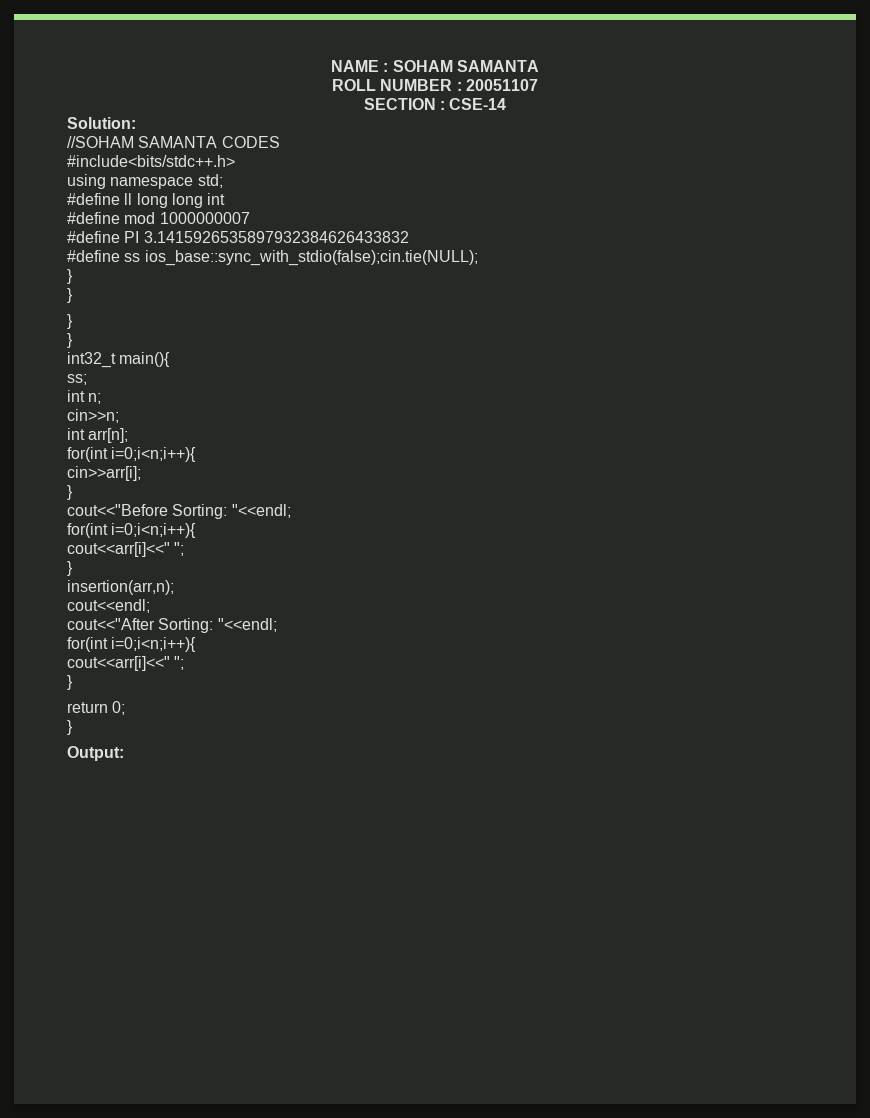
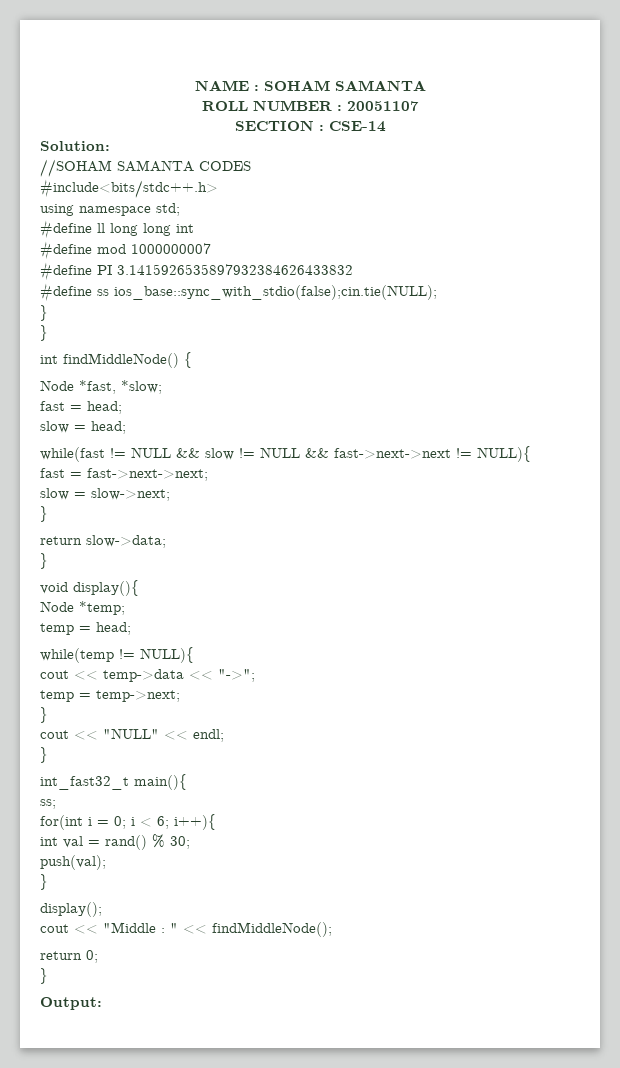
[67,314,73,329] [67,333,73,348] [67,352,171,368] [67,374,87,385] [67,390,102,404] [67,409,119,423] [67,428,129,443] [67,447,197,462] [67,466,141,481] [67,485,73,500] [67,504,291,519] [67,523,197,538] [67,542,185,557] [67,561,73,576] [67,580,174,595] [67,599,150,613] [67,618,277,633] [67,637,197,652] [67,656,185,671] [67,675,73,690] } // } // int32_t main(){ // ss; // int n; // cin>>n; // int arr[n]; // for(int i=0;i<n;i++){ // cin>>arr[i]; // } // cout<<"Before Sorting: "<<endl; // for(int i=0;i<n;i++){ // cout<<arr[i]<<" "; // } // insertion(arr,n); // cout<<endl; // cout<<"After Sorting: "<<endl; // for(int i=0;i<n;i++){ // cout<<arr[i]<<" "; // } -> [40,352,192,368] [40,380,162,394] [40,401,122,414] [40,421,126,434] [40,446,531,462] [40,468,208,481] [40,488,170,501] [40,506,48,522] [40,535,166,548] [40,553,48,569] [40,580,139,596] [40,601,125,615] [40,622,131,635] [40,647,194,663] [40,669,255,682] [40,690,180,702] [40,707,48,723] [40,728,224,742] [40,747,48,763] [40,774,187,790] [40,799,56,809] [40,814,216,830] [40,834,190,850] [40,855,106,870] [40,874,48,890] [40,902,102,917] [40,922,332,937] int findMiddleNode() { // Node *fast, *slow; // fast = head; // slow = head; // while(fast != NULL && slow != NULL && fast->next->next != NULL){ // fast = fast->next->next; // slow = slow->next; // } // return slow->data; // } // void display(){ // Node *temp; // temp = head; // while(temp != NULL){ // cout << temp->data << "->"; // temp = temp->next; // } // cout << "NULL" << endl; // } // int_fast32_t main(){ // ss; // for(int i = 0; i < 6; i++){ // int val = rand() % 30; // push(val); // } // display(); // cout << "Middle : " << findMiddleNode();

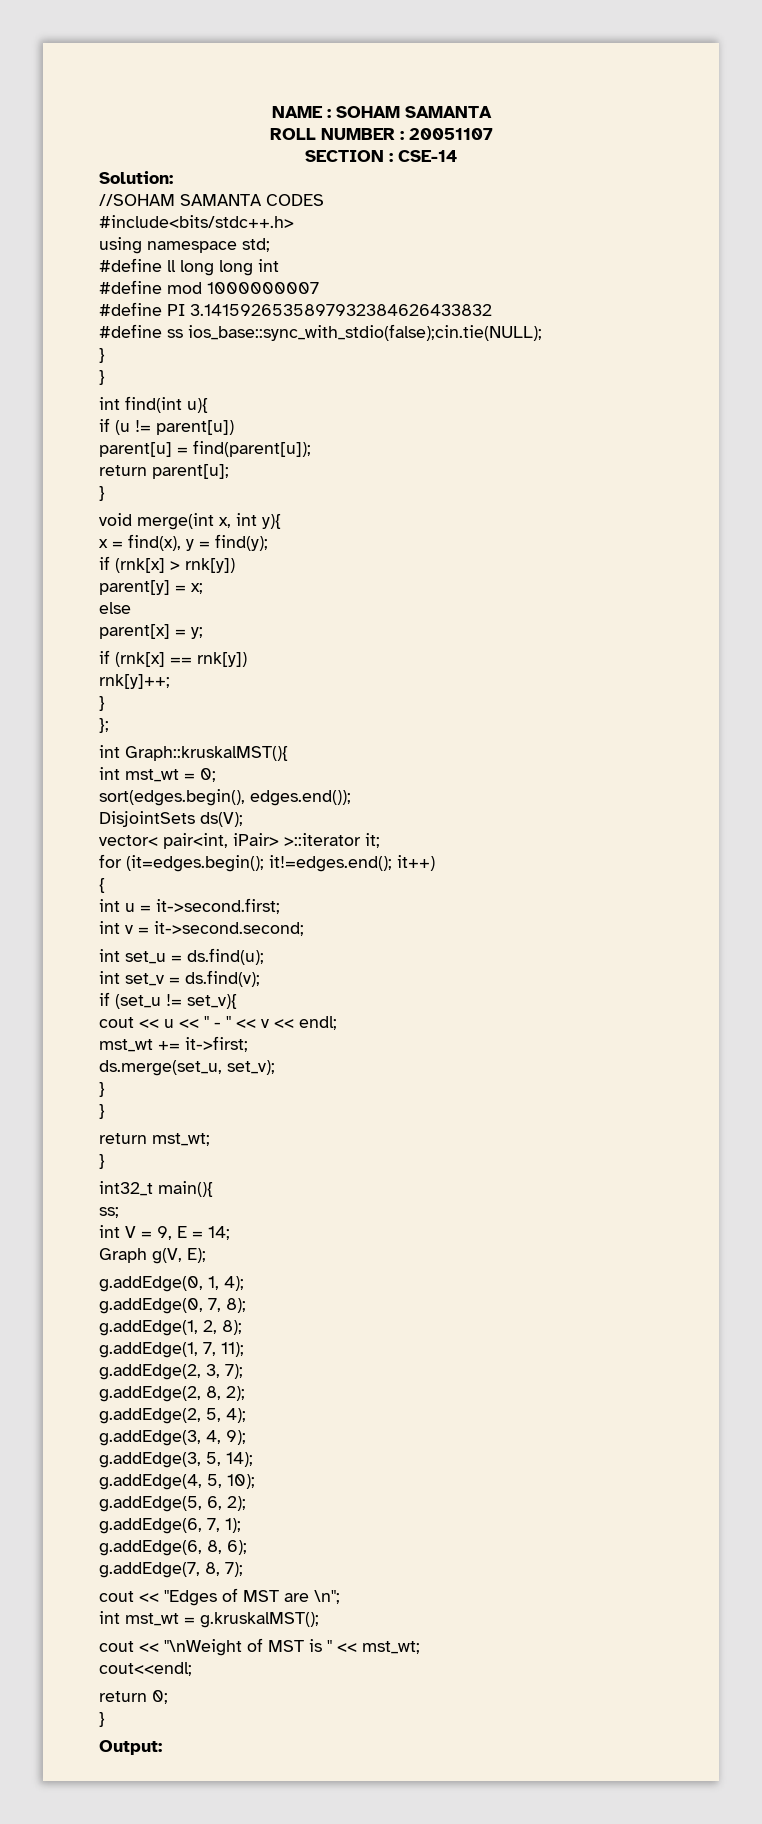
[63,352,192,368] [40,380,162,394] [40,401,122,414] [40,421,126,434] [40,446,531,462] [40,468,208,481] [40,488,170,501] findMiddleNode() { // Node *fast, *slow; // fast = head; // slow = head; // while(fast != NULL && slow != NULL && fast->next->next != NULL){ // fast = fast->next->next; // slow = slow->next; -> [125,396,208,413] [99,418,234,435] [99,440,311,457] [99,464,229,479] [99,486,105,501] [99,513,281,530] [99,534,268,551] [99,556,235,573] [99,580,203,595] [99,602,131,614] [99,624,203,639] [99,650,247,667] [99,674,170,689] [99,696,105,711] [99,718,109,733] [99,745,288,761] [99,767,216,782] [99,789,351,806] [99,811,243,827] [99,833,380,849] [99,854,435,872] [99,878,105,893] [99,898,280,914] [99,921,304,936] [99,948,264,965] [99,970,260,987] [99,992,237,1009] [99,1016,337,1030] [99,1036,248,1052] [99,1060,275,1076] [99,1082,105,1097] find(int u){ // if (u != parent[u]) // parent[u] = find(parent[u]); // return parent[u]; // } // void merge(int x, int y){ // x = find(x), y = find(y); // if (rnk[x] > rnk[y]) // parent[y] = x; // else // parent[x] = y; // if (rnk[x] == rnk[y]) // rnk[y]++; // } // }; // int Graph::kruskalMST(){ // int mst_wt = 0; // sort(edges.begin(), edges.end()); // DisjointSets ds(V); // vector< pair<int, iPair> >::iterator it; // for (it=edges.begin(); it!=edges.end(); it++) // { // int u = it->second.first; // int v = it->second.second; // int set_u = ds.find(u); // int set_v = ds.find(v); // if (set_u != set_v){ // cout << u << " - " << v << endl; // mst_wt += it->first; // ds.merge(set_u, set_v); // }
[86,535,166,548] [40,553,48,569] [40,580,139,596] [40,601,125,615] [40,622,131,635] [40,647,194,663] [40,669,255,682] [40,690,180,702] [40,707,48,723] [40,728,224,742] [40,747,48,763] [40,774,187,790] [40,799,56,809] [40,814,216,830] [40,834,190,850] [40,855,106,870] [40,874,48,890] [40,902,102,917] [40,922,332,937] slow->data; // } // void display(){ // Node *temp; // temp = head; // while(temp != NULL){ // cout << temp->data << "->"; // temp = temp->next; // } // cout << "NULL" << endl; // } // int_fast32_t main(){ // ss; // for(int i = 0; i < 6; i++){ // int val = rand() % 30; // push(val); // } // display(); // cout << "Middle : " << findMiddleNode(); -> [152,1133,210,1146] [99,1154,105,1169] [99,1181,213,1197] [99,1207,119,1218] [99,1225,230,1240] [99,1248,206,1264] [99,1276,244,1292] [99,1298,246,1314] [99,1320,242,1336] [99,1342,244,1358] [99,1364,243,1380] [99,1386,245,1402] [99,1408,246,1424] [99,1430,246,1446] [99,1452,253,1468] [99,1474,255,1490] [99,1496,246,1512] [99,1518,241,1534] [99,1540,247,1556] [99,1562,243,1578] [99,1588,340,1606] [99,1611,319,1628] [99,1638,420,1656] [99,1662,192,1676] mst_wt; // } // int32_t main(){ // ss; // int V = 9, E = 14; // Graph g(V, E); // g.addEdge(0, 1, 4); // g.addEdge(0, 7, 8); // g.addEdge(1, 2, 8); // g.addEdge(1, 7, 11); // g.addEdge(2, 3, 7); // g.addEdge(2, 8, 2); // g.addEdge(2, 5, 4); // g.addEdge(3, 4, 9); // g.addEdge(3, 5, 14); // g.addEdge(4, 5, 10); // g.addEdge(5, 6, 2); // g.addEdge(6, 7, 1); // g.addEdge(6, 8, 6); // g.addEdge(7, 8, 7); // cout << "Edges of MST are \n"; // int mst_wt = g.kruskalMST(); // cout << "\nWeight of MST is " << mst_wt; // cout<<endl;

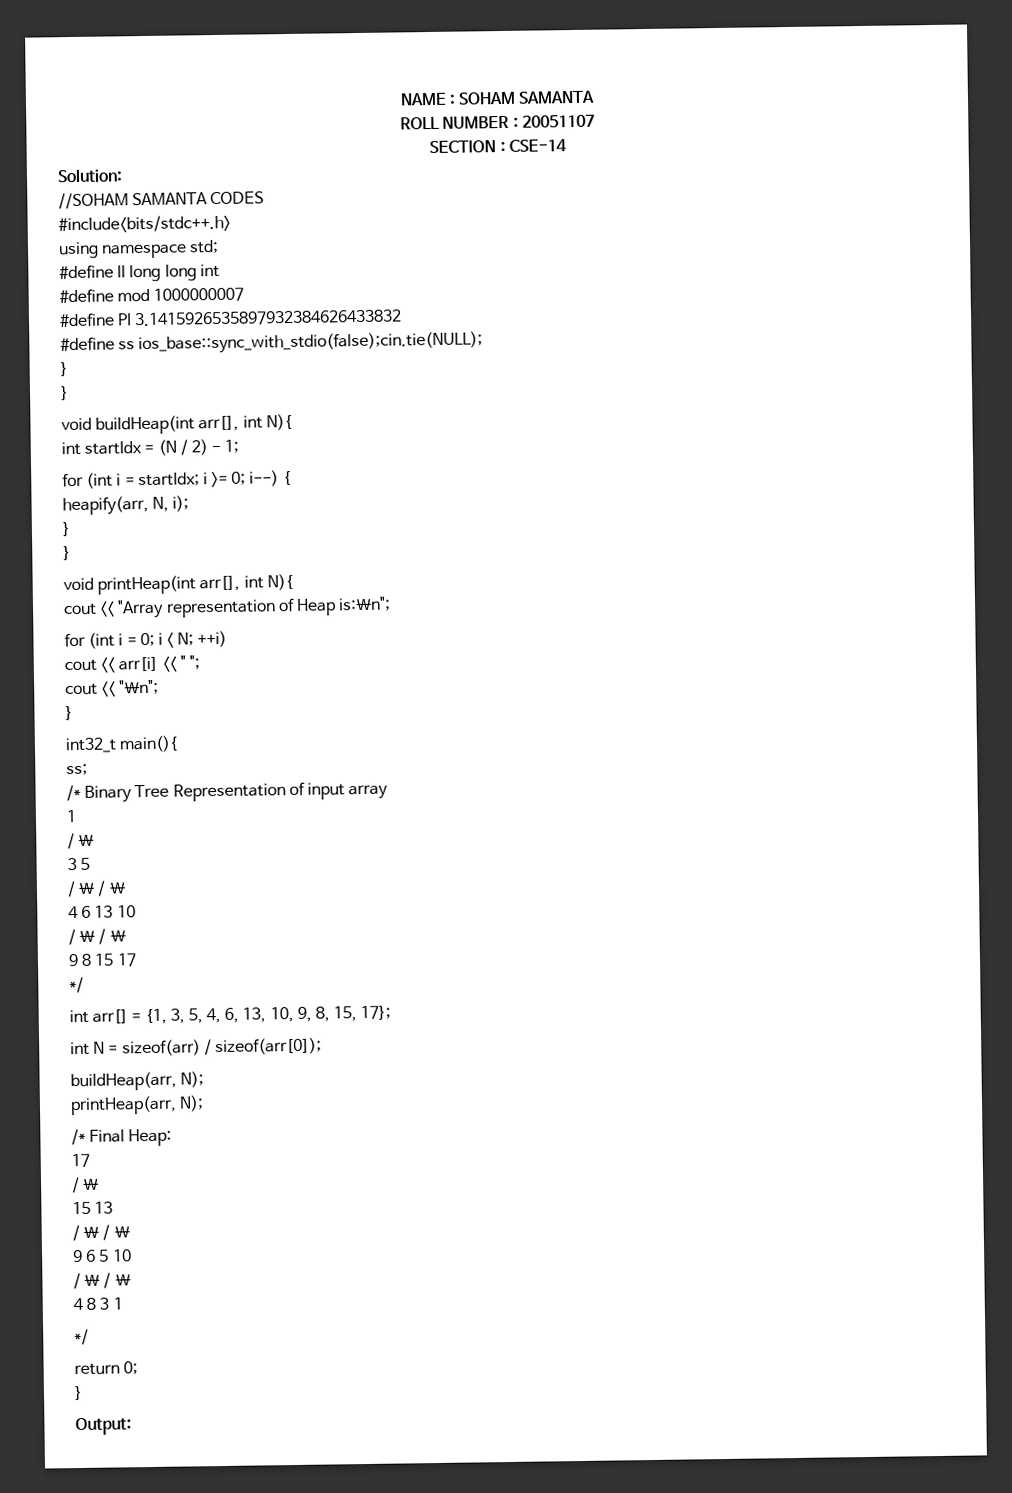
[99,396,208,413] [99,418,234,435] [99,440,311,457] [99,464,229,479] [99,486,105,501] [99,513,281,530] [99,534,268,551] [99,556,235,573] [99,580,203,595] [99,602,131,614] [99,624,203,639] [99,650,247,667] [99,674,170,689] [99,696,105,711] [99,718,109,733] [99,745,288,761] [99,767,216,782] [99,789,351,806] [99,811,243,827] [99,833,380,849] [99,854,435,872] [99,878,105,893] [99,898,280,914] [99,921,304,936] [99,948,264,965] [99,970,260,987] [99,992,237,1009] [99,1016,337,1030] [99,1036,248,1052] [99,1060,275,1076] [99,1082,105,1097] [99,1104,105,1119] [99,1133,210,1146] [99,1154,105,1169] [99,1181,213,1197] [99,1207,119,1218] [99,1225,230,1240] [99,1248,206,1264] [99,1276,244,1292] [99,1298,246,1314] [99,1320,242,1336] [99,1342,244,1358] [99,1364,243,1380] [99,1386,245,1402] [99,1408,246,1424] [99,1430,246,1446] [99,1452,253,1468] [99,1474,255,1490] [99,1496,246,1512] [99,1518,241,1534] [99,1540,247,1556] [99,1562,243,1578] [99,1588,340,1606] [99,1611,319,1628] [99,1638,420,1656] [99,1662,192,1676] int find(int u){ // if (u != parent[u]) // parent[u] = find(parent[u]); // return parent[u]; // } // void merge(int x, int y){ // x = find(x), y = find(y); // if (rnk[x] > rnk[y]) // parent[y] = x; // else // parent[x] = y; // if (rnk[x] == rnk[y]) // rnk[y]++; // } // }; // int Graph::kruskalMST(){ // int mst_wt = 0; // sort(edges.begin(), edges.end()); // DisjointSets ds(V); // vector< pair<int, iPair> >::iterator it; // for (it=edges.begin(); it!=edges.end(); it++) // { // int u = it->second.first; // int v = it->second.second; // int set_u = ds.find(u); // int set_v = ds.find(v); // if (set_u != set_v){ // cout << u << " - " << v << endl; // mst_wt += it->first; // ds.merge(set_u, set_v); // } // } // return mst_wt; // } // int32_t main(){ // ss; // int V = 9, E = 14; // Graph g(V, E); // g.addEdge(0, 1, 4); // g.addEdge(0, 7, 8); // g.addEdge(1, 2, 8); // g.addEdge(1, 7, 11); // g.addEdge(2, 3, 7); // g.addEdge(2, 8, 2); // g.addEdge(2, 5, 4); // g.addEdge(3, 4, 9); // g.addEdge(3, 5, 14); // g.addEdge(4, 5, 10); // g.addEdge(5, 6, 2); // g.addEdge(6, 7, 1); // g.addEdge(6, 8, 6); // g.addEdge(7, 8, 7); // cout << "Edges of MST are \n"; // int mst_wt = g.kruskalMST(); // cout << "\nWeight of MST is " << mst_wt; // cout<<endl; -> [61,413,292,435] [61,439,240,456] [62,470,291,489] [62,495,190,516] [62,522,71,537] [63,546,71,561] [63,573,293,595] [63,596,392,619] [64,630,228,649] [64,655,200,673] [65,679,160,697] [65,706,73,721] [65,735,179,754] [66,763,88,776] [66,781,389,803] [66,810,77,823] [67,833,95,850] [67,857,91,871] [67,880,126,898] [68,905,136,919] [68,928,126,946] [68,953,137,967] [69,976,84,994] [69,1005,392,1025] [70,1037,322,1057] [70,1071,205,1092] [70,1095,205,1116] [71,1128,173,1147] [71,1153,90,1168] [71,1177,100,1194] [72,1201,114,1215] [72,1224,130,1242] [72,1249,132,1263] [73,1272,131,1290] [73,1297,123,1311] [74,1328,89,1346] void buildHeap(int arr[], int N){ // int startIdx = (N / 2) - 1; // for (int i = startIdx; i >= 0; i--) { // heapify(arr, N, i); // } // } // void printHeap(int arr[], int N){ // cout << "Array representation of Heap is:\n"; // for (int i = 0; i < N; ++i) // cout << arr[i] << " "; // cout << "\n"; // } // int32_t main(){ // ss; // /* Binary Tree Representation of input array // 1 // / \ // 3 5 // / \ / \ // 4 6 13 10 // / \ / \ // 9 8 15 17 // */ // int arr[] = {1, 3, 5, 4, 6, 13, 10, 9, 8, 15, 17}; // int N = sizeof(arr) / sizeof(arr[0]); // buildHeap(arr, N); // printHeap(arr, N); // /* Final Heap: // 17 // / \ // 15 13 // / \ / \ // 9 6 5 10 // / \ / \ // 4 8 3 1 // */

